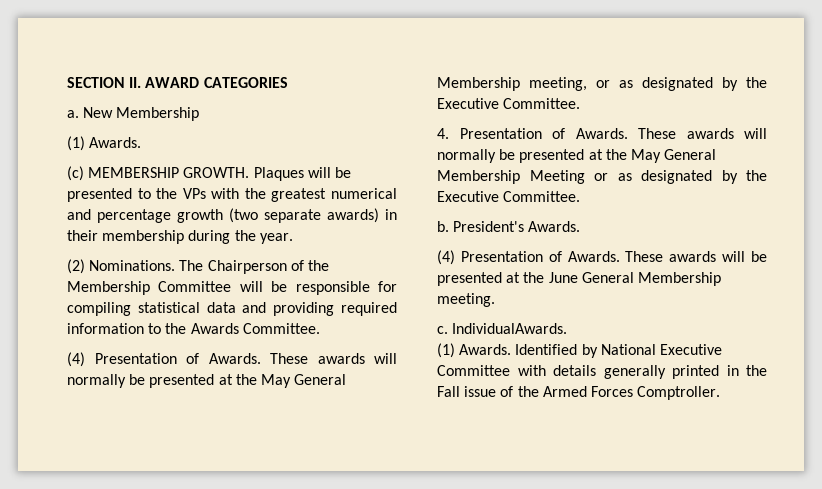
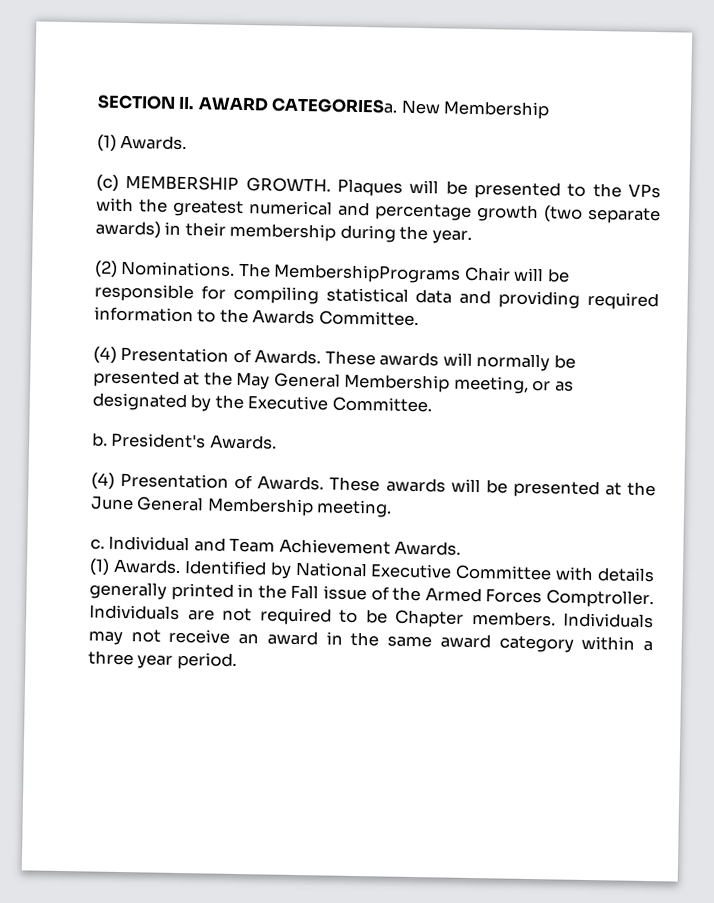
[203,77,288,88] [67,110,79,118] CATEGORIES // a. -> [271,97,399,114] CATEGORIESa.
[207,260,329,274] [67,281,232,295] Chairperson of the Membership Committee -> [273,263,511,284] MembershipPrograms Chair
[437,128,767,139] [437,149,717,163] [437,170,767,184] [437,191,581,202] // 4. Presentation of Awards. These awards will normally be presented at the May General Membership Meeting or as designated by the Executive Committee. -> (432, 404) none
[452,323,568,334] IndividualAwards. -> [108,535,462,556] Individual and Team Achievement Awards.
(721, 393) none -> [89,604,654,629] [88,628,653,653] [88,650,237,670] Individuals are not required to be Chapter members. Individuals may not receive an award in the same award category within a three year period.

